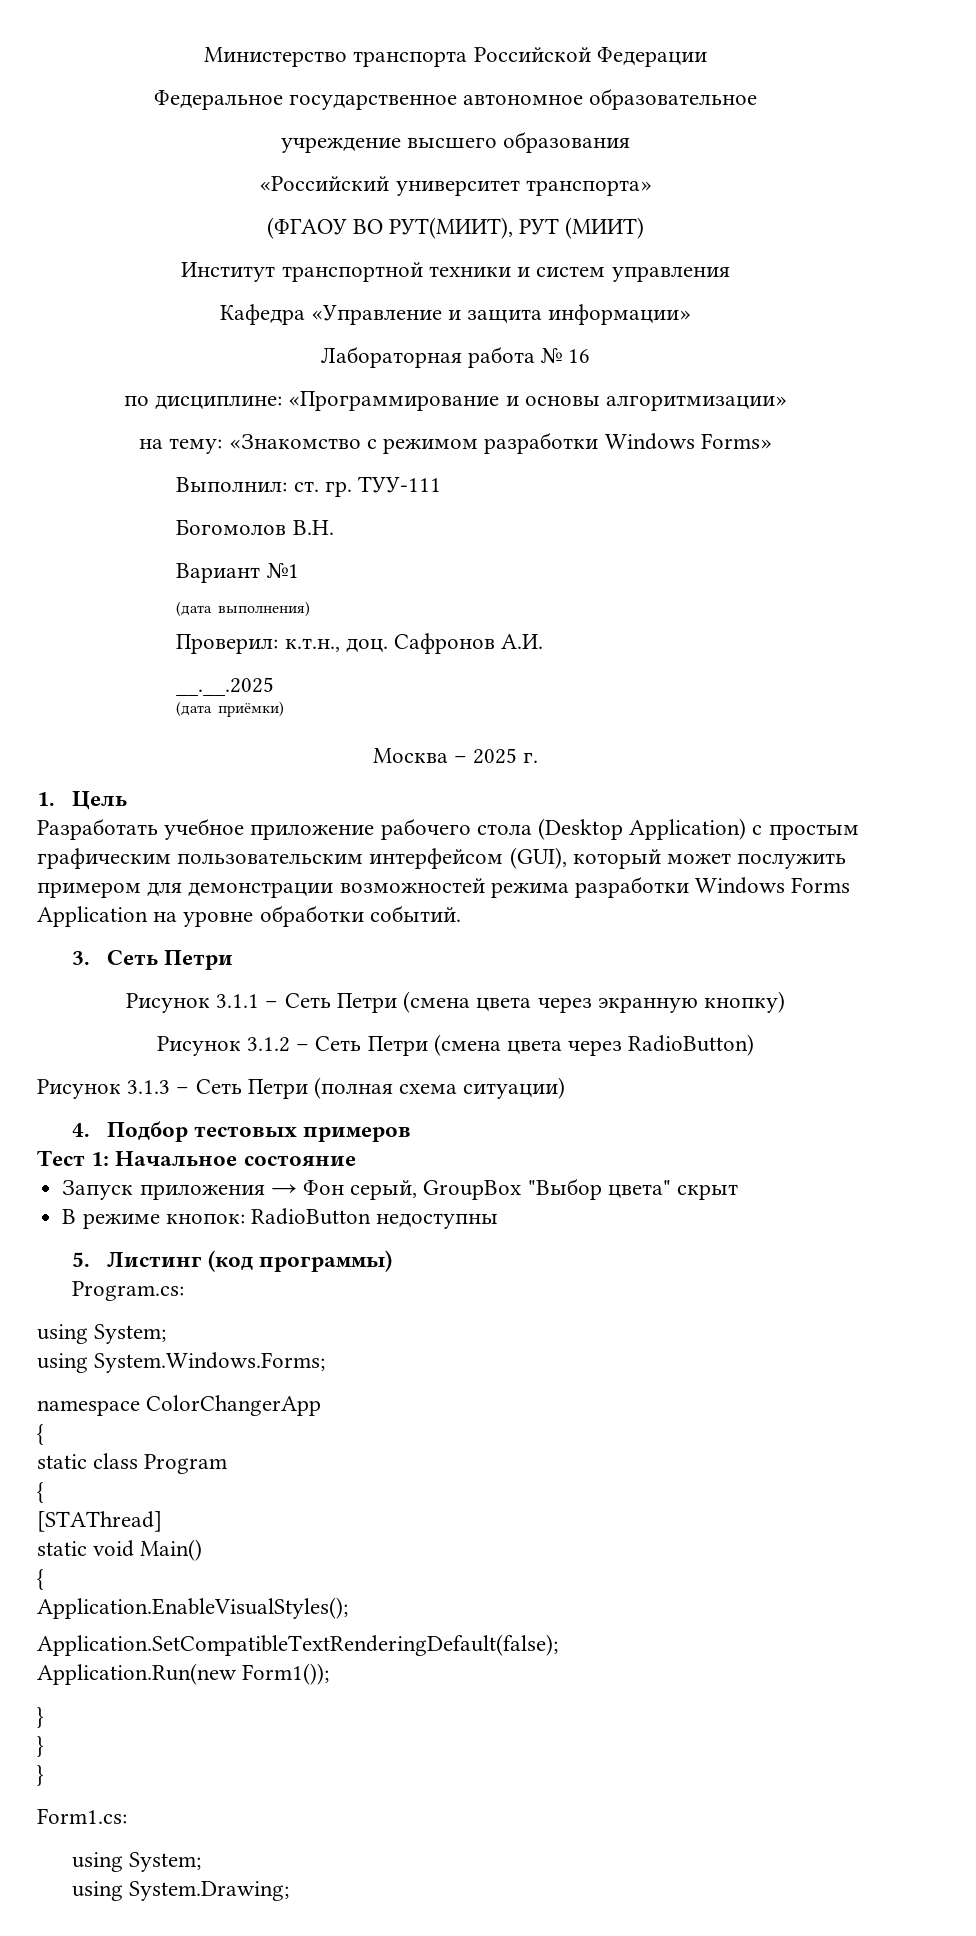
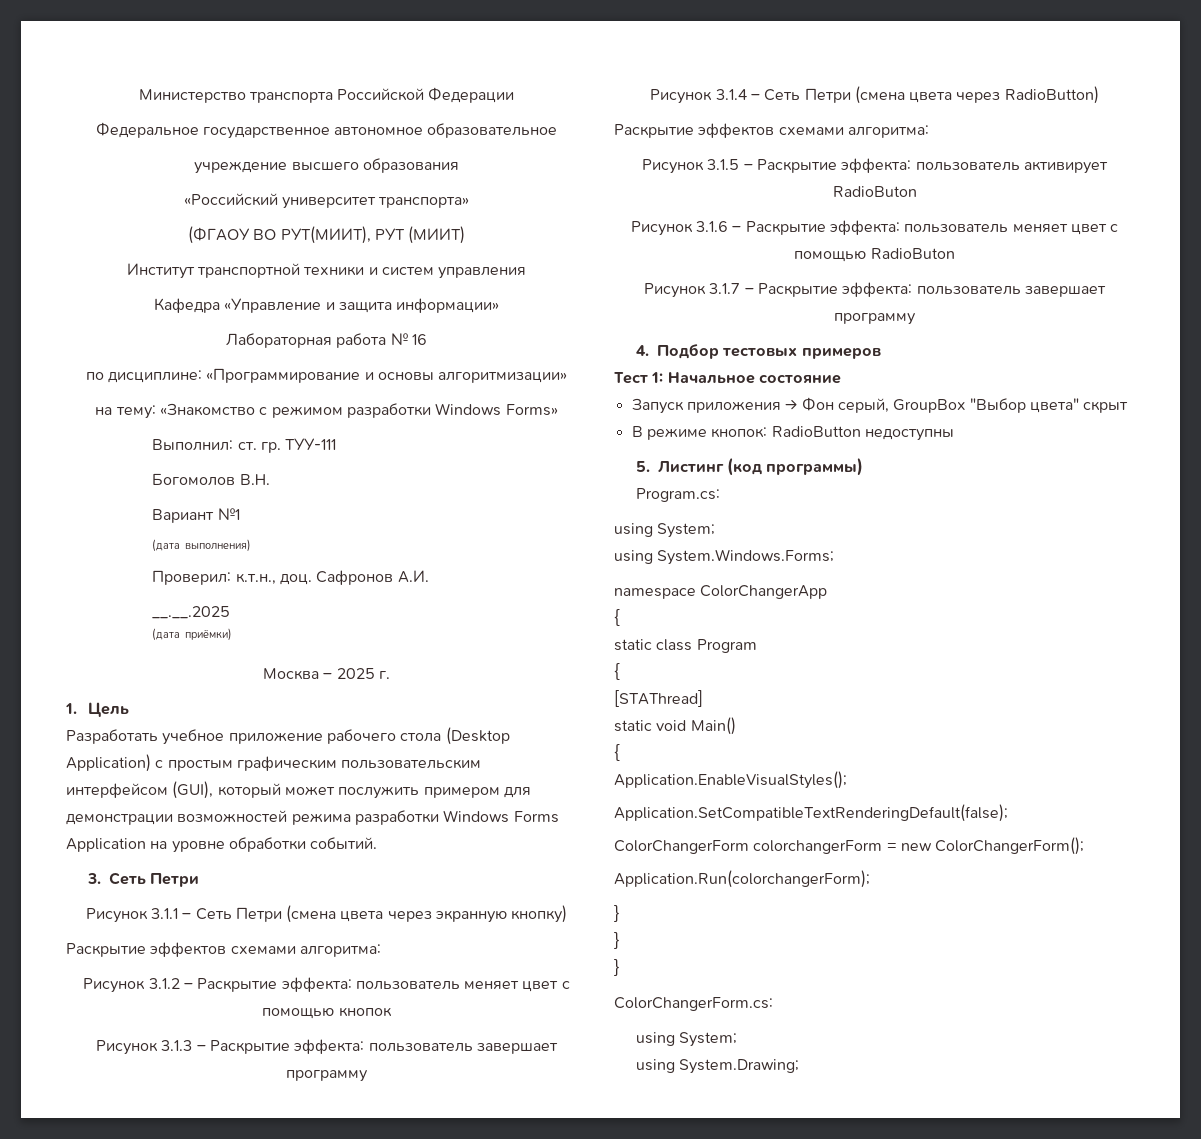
(785, 1002) none -> [66,942,381,957] // Раскрытие эффектов схемами алгоритма:
(310, 1047) none -> [197,977,570,992] [262,1007,392,1019] [96,1039,558,1055] [286,1070,368,1082] [650,89,760,104] Раскрытие эффекта: пользователь меняет цвет с помощью кнопок // Рисунок 3.1.3 – Раскрытие эффекта: пользователь завершает программу // Рисунок 3.1.4 –
[37,1077,566,1099] Рисунок 3.1.3 – Сеть Петри (полная схема ситуации) -> [614,123,929,138] [642,158,1108,174] [832,186,917,197] [630,220,1119,236] [794,248,955,262] [644,282,1106,298] [834,313,916,325] Раскрытие эффектов схемами алгоритма: // Рисунок 3.1.5 – Раскрытие эффекта: пользователь активирует RadioButon // Рисунок 3.1.6 – Раскрытие эффекта: пользователь меняет цвет с помощью RadioButon // Рисунок 3.1.7 – Раскрытие эффекта: пользователь завершает программу
[37,1663,330,1685] Application.Run(new Form1()); -> [614,837,1085,855] [614,870,870,888] ColorChangerForm сolorсhangerForm = new ColorChangerForm(); // Application.Run(сolorсhangerForm);
[37,1808,127,1824] Form1.cs: -> [614,997,773,1011] ColorChangerForm.cs:

